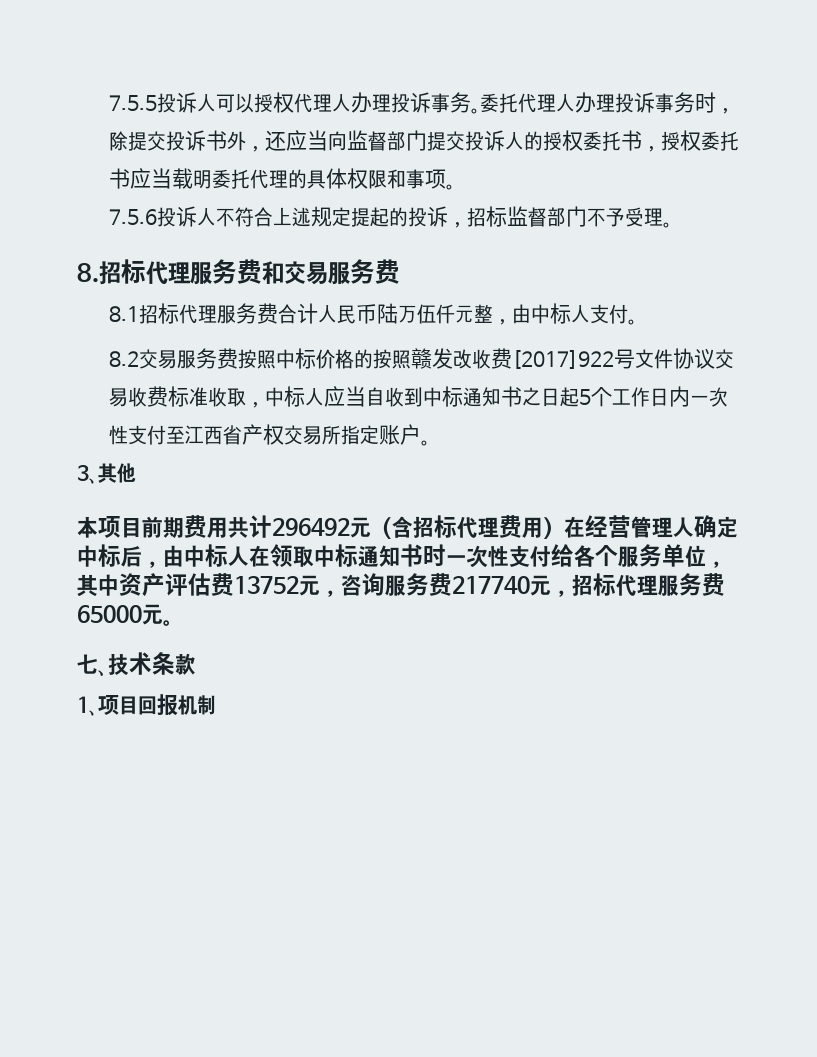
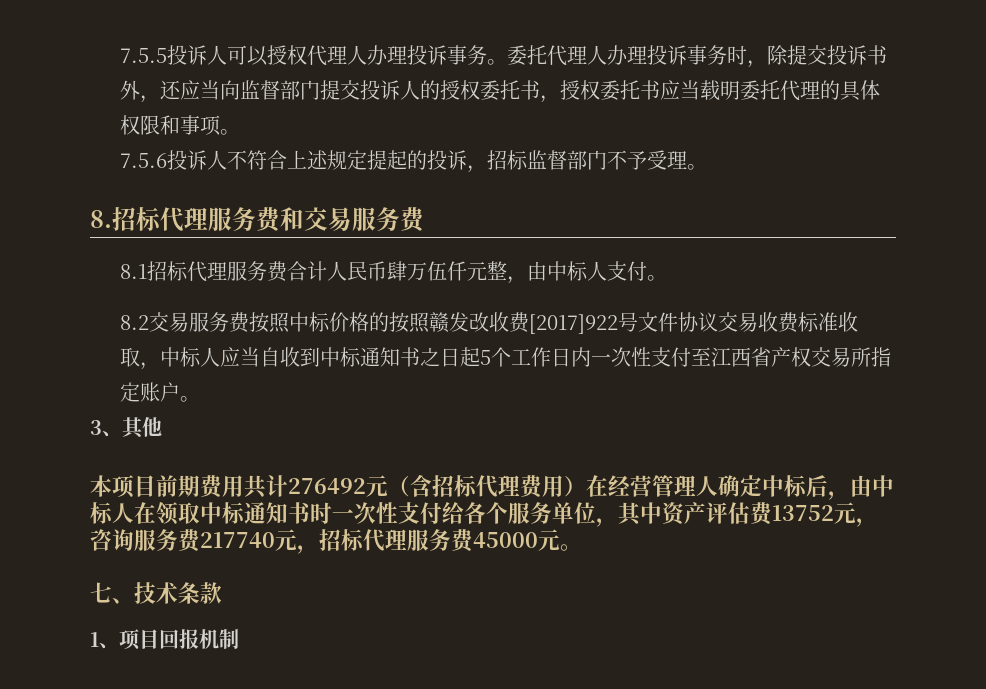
[377,303,399,324] 陆 -> [386,261,407,281] 肆
[272,518,350,536] 296492 -> [288,478,366,494] 276492
[77,605,142,623] 65000 -> [473,532,538,548] 45000

